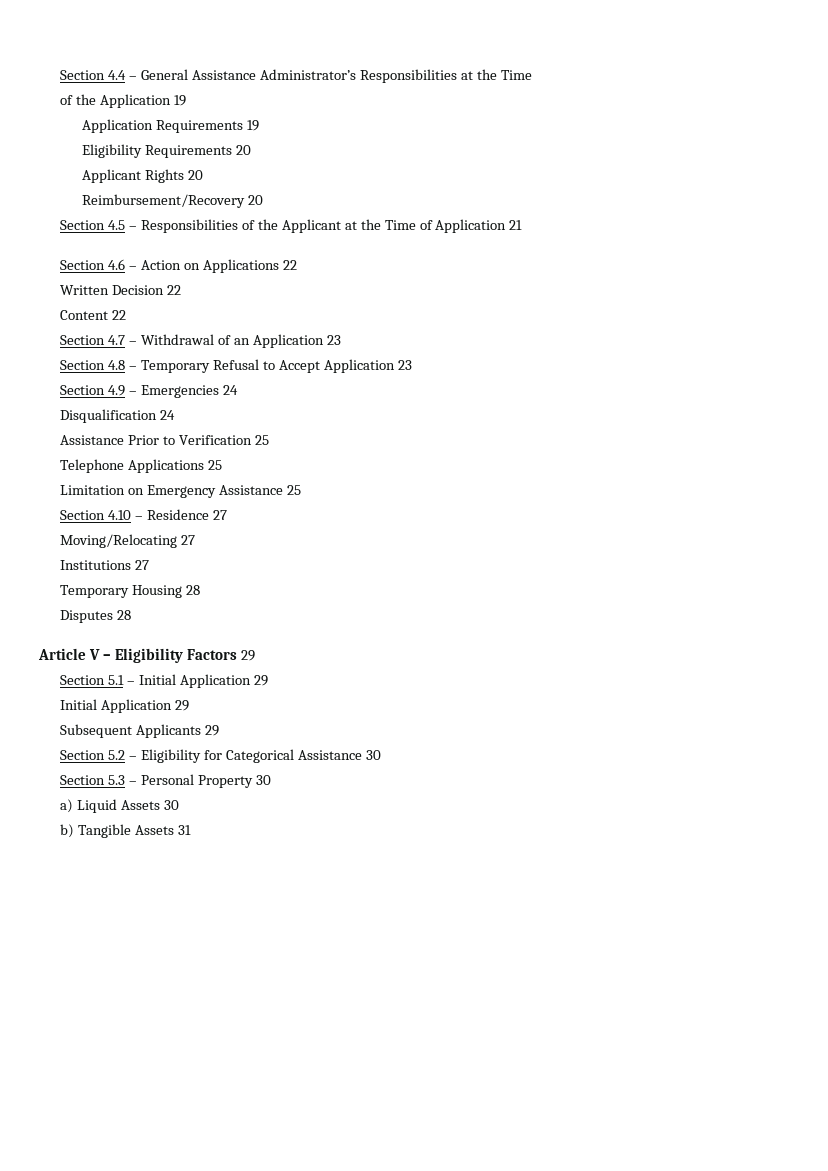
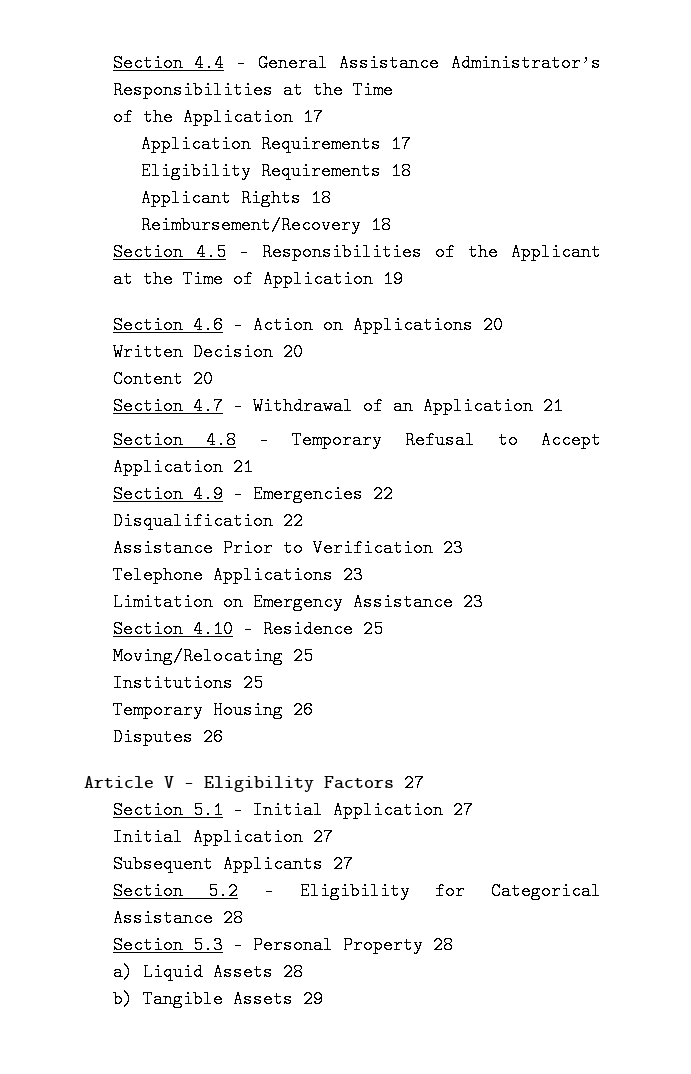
[174,95,187,106] 19 -> [302,108,323,126] 17
[246,120,259,131] 19 -> [391,135,412,153] 17
[235,145,251,155] 20 -> [391,162,412,180] 18
[187,170,203,180] 20 -> [311,189,332,207] 18
[247,195,263,205] 20 -> [371,216,392,234] 18
[509,220,523,230] 21 -> [382,270,403,288] 19
[282,260,297,270] 22 -> [482,316,503,334] 20
[167,285,182,295] 22 -> [282,343,303,361] 20
[112,310,127,320] 22 -> [192,370,213,388] 20
[326,335,341,345] 23 -> [542,397,563,415] 21
[397,360,412,370] 23 -> [232,458,253,476] 21
[223,385,239,395] 24 -> [372,485,393,503] 22
[160,410,176,420] 24 -> [282,512,303,530] 22
[255,435,270,445] 25 -> [442,539,463,557] 23
[208,460,223,470] 25 -> [342,566,363,584] 23
[287,485,302,495] 25 -> [462,593,483,611] 23
[213,510,228,520] 27 -> [362,620,383,638] 25
[181,535,196,545] 27 -> [292,647,313,665] 25
[135,560,150,570] 27 -> [242,674,263,692] 25
[186,585,201,595] 28 -> [292,701,313,719] 26
[117,610,132,620] 28 -> [202,728,223,746] 26
[240,650,255,661] 29 -> [404,774,424,792] 27
[253,675,268,686] [60,699,190,713] 29 // Initial Application 29 -> [452,801,473,819] [112,828,333,846] 27 // Initial Application 27
[205,725,220,736] 29 -> [332,855,353,873] 27
[365,750,381,760] 30 -> [222,909,243,927] 28
[255,775,271,785] 30 -> [432,936,453,954] 28
[164,800,180,810] 30 -> [282,963,303,981] 28
[178,825,192,835] 31 -> [302,990,323,1008] 29

